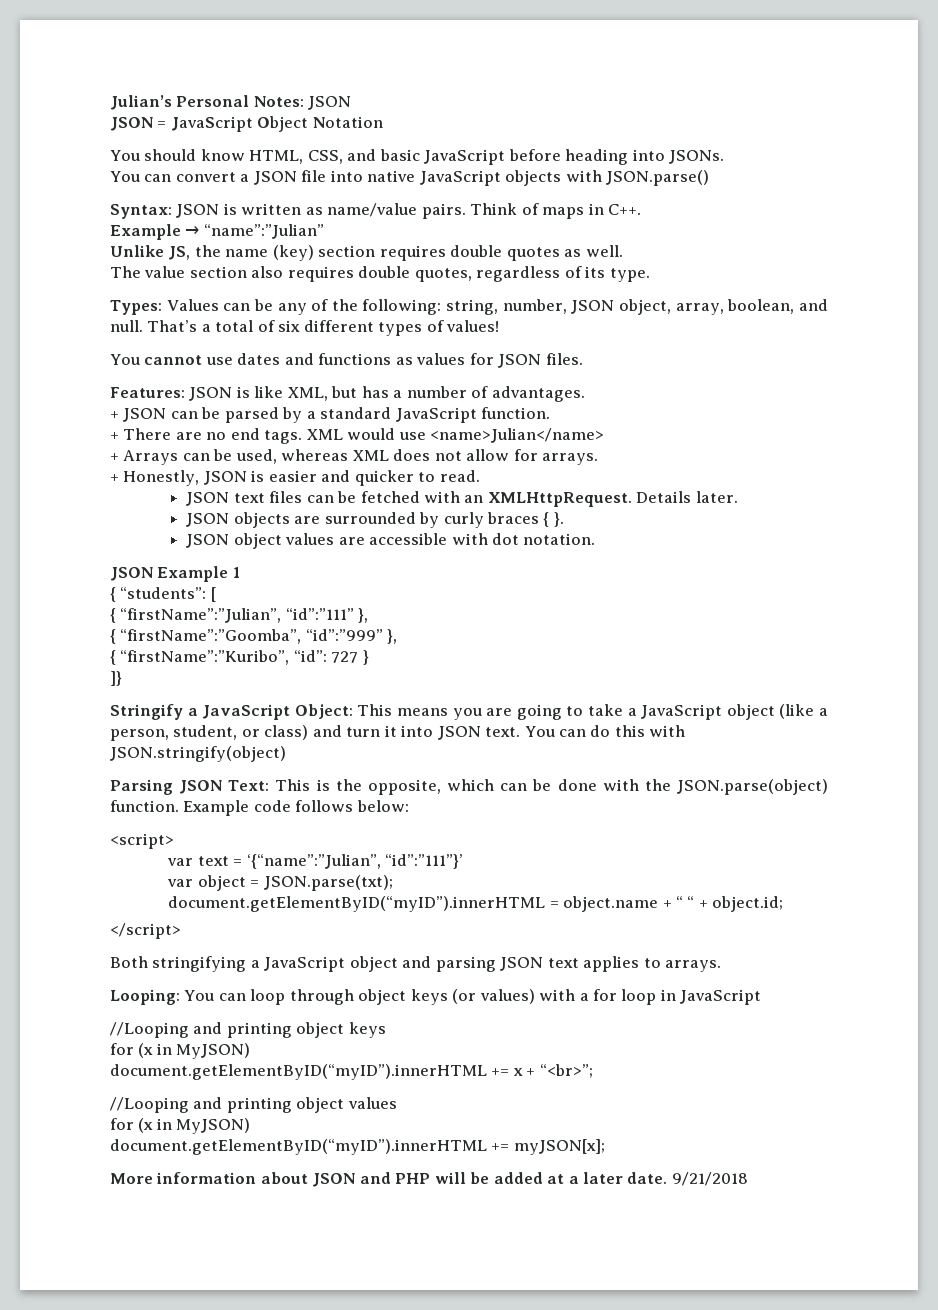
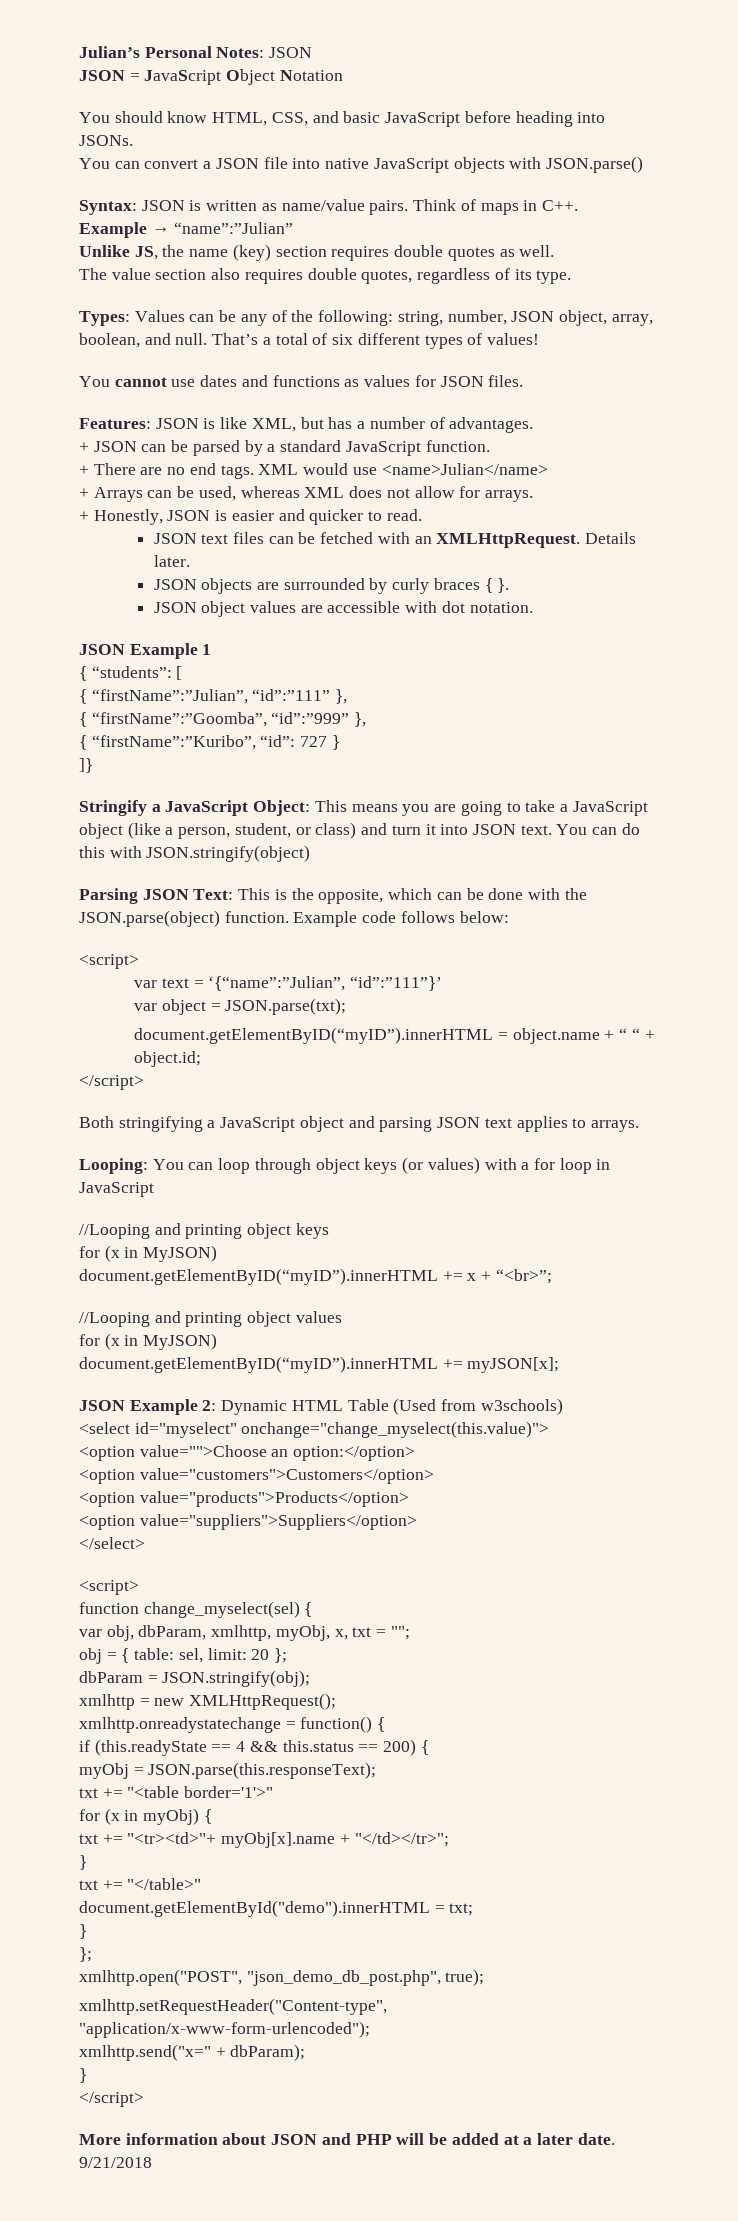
(605, 1147) none -> [79,1398,563,1415] [79,1421,550,1438] [79,1445,416,1461] [79,1468,434,1484] [79,1491,409,1507] [79,1514,417,1530] [79,1537,145,1549] [79,1580,139,1595] [79,1601,313,1618] [79,1625,410,1641] [79,1648,288,1664] [79,1670,311,1687] [79,1693,337,1710] [79,1716,386,1733] [79,1739,429,1756] [79,1762,377,1779] [79,1786,274,1798] [79,1808,212,1825] [79,1832,449,1848] [79,1855,87,1870] [79,1878,202,1890] [79,1900,474,1917] [79,1924,87,1939] [79,1947,92,1962] [79,1969,485,1986] [79,1998,387,2015] [79,2021,370,2038] [79,2044,306,2061] [79,2068,87,2083] [79,2092,144,2107] // JSON Example 2: Dynamic HTML Table (Used from w3schools) // <select id="myselect" onchange="change_myselect(this.value)"> // <option value="">Choose an option:</option> // <option value="customers">Customers</option> // <option value="products">Products</option> // <option value="suppliers">Suppliers</option> // </select> // <script> // function change_myselect(sel) { // var obj, dbParam, xmlhttp, myObj, x, txt = ""; // obj = { table: sel, limit: 20 }; // dbParam = JSON.stringify(obj); // xmlhttp = new XMLHttpRequest(); // xmlhttp.onreadystatechange = function() { // if (this.readyState == 4 && this.status == 200) { // myObj = JSON.parse(this.responseText); // txt += "<table border='1'>" // for (x in myObj) { // txt += "<tr><td>"+ myObj[x].name + "</td></tr>"; // } // txt += "</table>" // document.getElementById("demo").innerHTML = txt; // } // }; // xmlhttp.open("POST", "json_demo_db_post.php", true); // xmlhttp.setRequestHeader("Content-type", "application/x-www-form-urlencoded"); // xmlhttp.send("x=" + dbParam); // } // </script>

